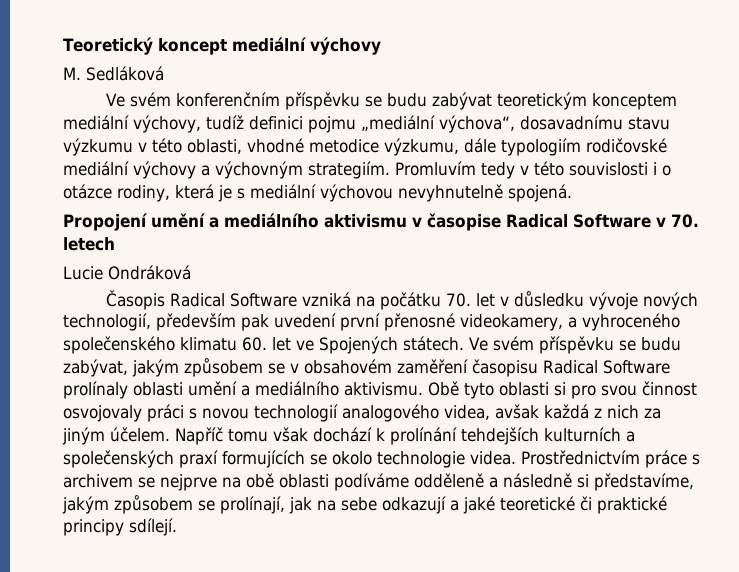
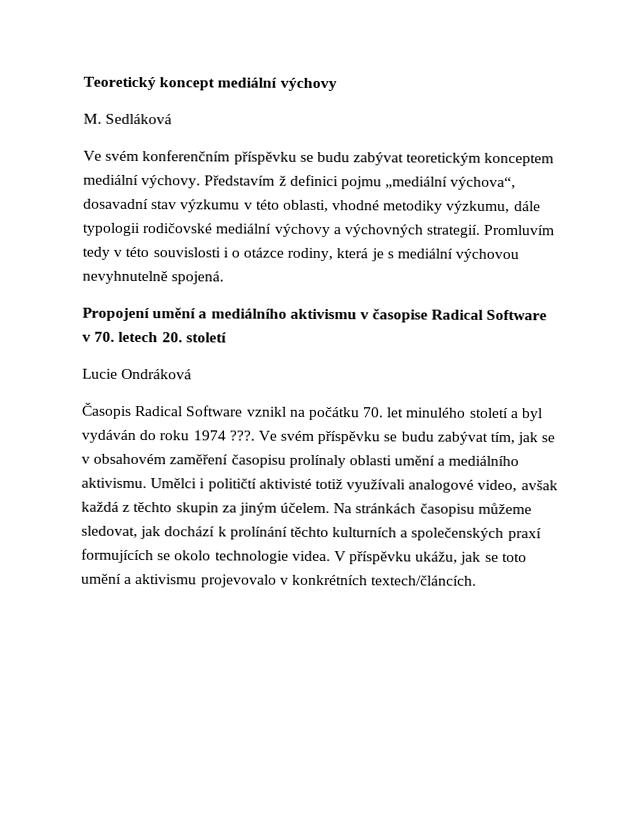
[133,115,244,133] výchovy, tudíž -> [141,175,287,189] výchovy. Představím ž
[520,115,670,130] dosavadnímu stavu -> [83,198,178,210] dosavadní stav
[309,139,379,153] metodice -> [383,200,444,214] metodiky
[501,138,581,156] typologiím -> [82,222,141,237] typologii
[215,161,390,179] výchovným strategiím. -> [343,224,482,238] výchovných strategií.
(115, 244) none -> [161,332,227,343] 20. století
[301,292,351,307] vzniká -> [245,406,287,417] vznikl
[499,291,698,310] [63,313,680,331] [63,336,464,354] v důsledku vývoje nových technologií, především pak uvedení první přenosné videokamery, a vyhroceného společenského klimatu 60. let ve Spojených státech. -> [405,407,544,422] [81,429,255,444] minulého století a byl vydáván do roku 1974 ???.
[63,358,263,377] zabývat, jakým způsobem -> [436,431,539,446] zabývat tím, jak
[543,360,670,374] Radical Software -> (286, 461) none
[428,381,697,399] [63,404,490,422] Obě tyto oblasti si pro svou činnost osvojovaly práci s novou technologií analogového videa, -> [150,478,518,493] Umělci i političtí aktivisté totiž využívali analogové video,
[607,405,639,419] nich -> [133,501,219,516] těchto skupin
[175,427,308,445] Napříč tomu však -> [333,502,532,517] [81,525,162,540] Na stránkách časopisu můžeme sledovat, jak
[461,427,539,445] tehdejších -> [289,526,329,538] těchto
[521,450,700,468] [63,473,694,491] [62,495,667,514] [63,518,177,536] Prostřednictvím práce s archivem se nejprve na obě oblasti podíváme odděleně a následně si představíme, jakým způsobem se prolínají, jak na sebe odkazují a jaké teoretické či praktické principy sdílejí. -> [333,551,527,565] [81,573,478,588] V příspěvku ukážu, jak se toto umění a aktivismu projevovalo v konkrétních textech/článcích.

